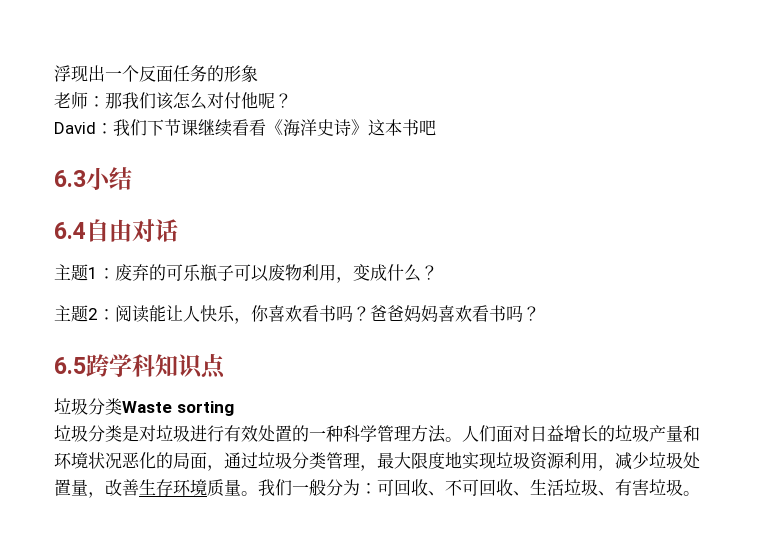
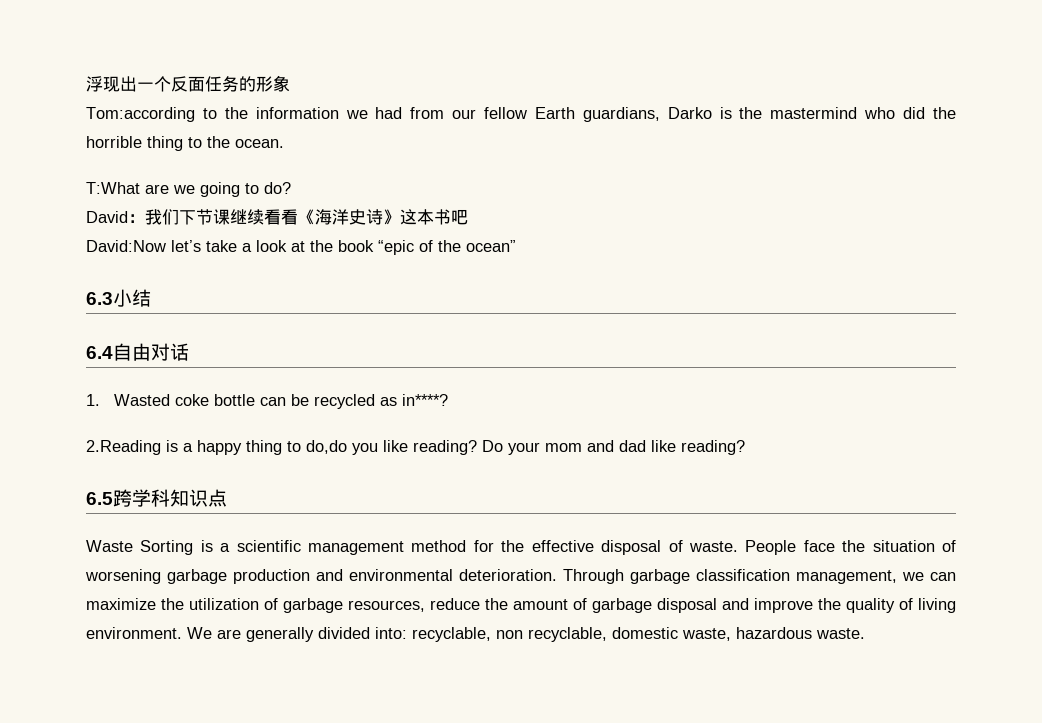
[54,91,292,110] 老师：那我们该怎么对付他呢？ -> [86,107,956,122] [86,136,284,151] [86,182,291,197] Tom:according to the information we had from our fellow Earth guardians, Darko is the mastermind who did the horrible thing to the ocean. // T:What are we going to do?
(436, 128) none -> [86,240,516,255] // David:Now let’s take a look at the book “epic of the ocean”
[54,264,438,283] [54,305,540,324] [54,353,226,379] [54,398,234,416] [54,425,700,443] [54,452,700,471] [54,479,700,498] 主题1：废弃的可乐瓶子可以废物利用，变成什么？ // 主题2：阅读能让人快乐，你喜欢看书吗？爸爸妈妈喜欢看书吗？ // 6.5跨学科知识点 // 垃圾分类Waste sorting // 垃圾分类是对垃圾进行有效处置的一种科学管理方法。人们面对日益增长的垃圾产量和环境状况恶化的局面，通过垃圾分类管理，最大限度地实现垃圾资源利用，减少垃圾处置量，改善生存环境质量。我们一般分为：可回收、不可回收、生活垃圾、有害垃圾。 -> [86,394,448,409] [86,440,745,455] [86,489,227,507] [86,540,956,555] [85,569,956,584] [86,598,956,613] [86,627,865,642] 1. Wasted coke bottle can be recycled as in****? // 2.Reading is a happy thing to do,do you like reading? Do your mom and dad like reading? // 6.5跨学科知识点 // Waste Sorting is a scientific management method for the effective disposal of waste. People face the situation of worsening garbage production and environmental deterioration. Through garbage classification management, we can maximize the utilization of garbage resources, reduce the amount of garbage disposal and improve the quality of living environment. We are generally divided into: recyclable, non recyclable, domestic waste, hazardous waste.

